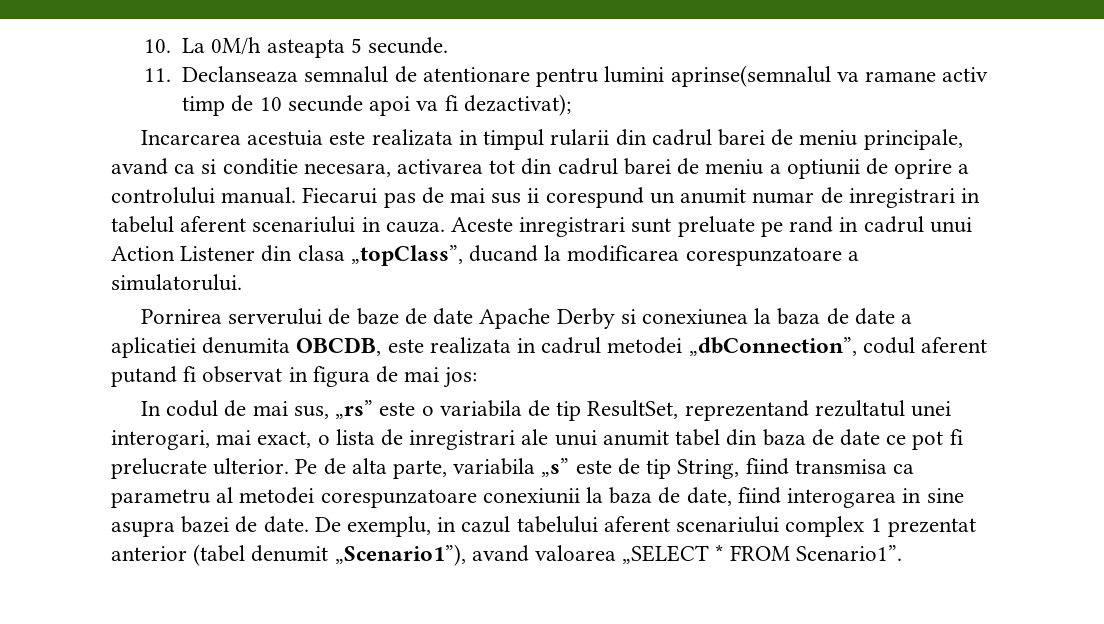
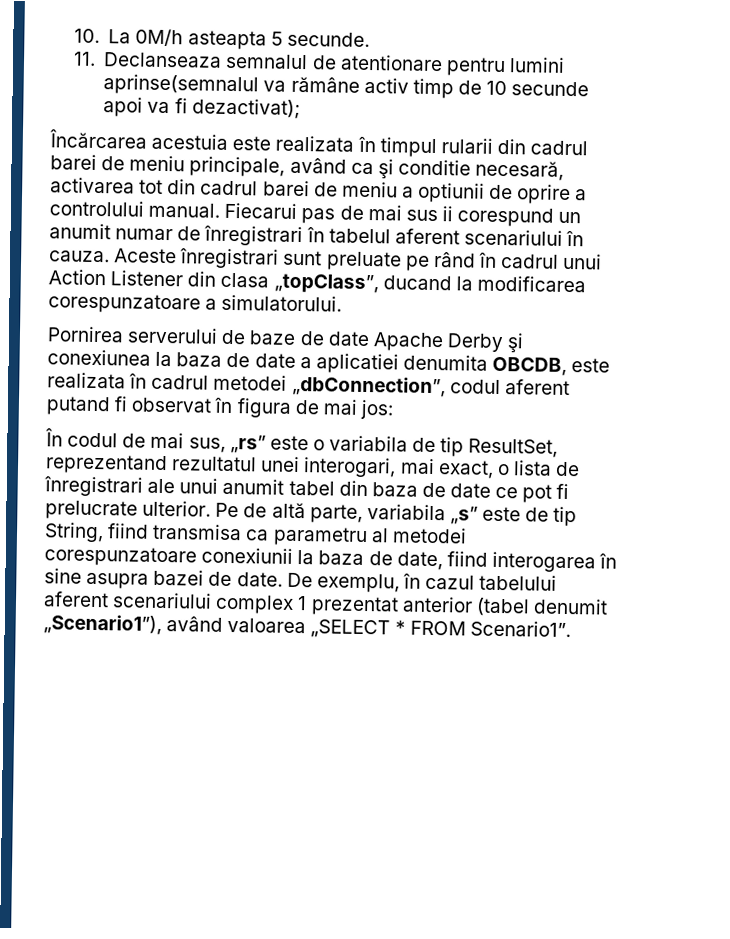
[864,71,936,82] ramane -> [290,76,360,93] rămâne
[141,130,242,145] Incarcarea -> [49,129,148,149] Încărcarea
[458,130,478,145] in -> [357,136,376,153] în
[111,158,391,177] avand ca si conditie necesara, -> [289,157,565,181] având ca şi conditie necesară,
[848,188,980,208] inregistrari in -> [204,225,325,247] înregistrari în
[361,217,381,232] in -> [566,230,585,247] în
[519,217,626,237] inregistrari -> [179,248,280,269] înregistrari
[789,216,859,233] rand in -> [433,251,497,268] rând în
[620,309,636,324] si -> [507,333,525,353] şi
[517,338,537,353] in -> [129,373,148,389] în
[288,367,308,382] in -> [214,397,234,414] în
[141,401,162,416] In -> [45,428,63,447] În
[409,430,516,450] inregistrari -> [44,476,143,497] înregistrari
[351,458,387,474] alta -> [271,502,306,519] altă
[902,488,922,503] in -> [599,553,618,569] în
[437,517,457,532] in -> [402,573,421,589] în
[471,545,529,562] avand -> [166,616,224,632] având

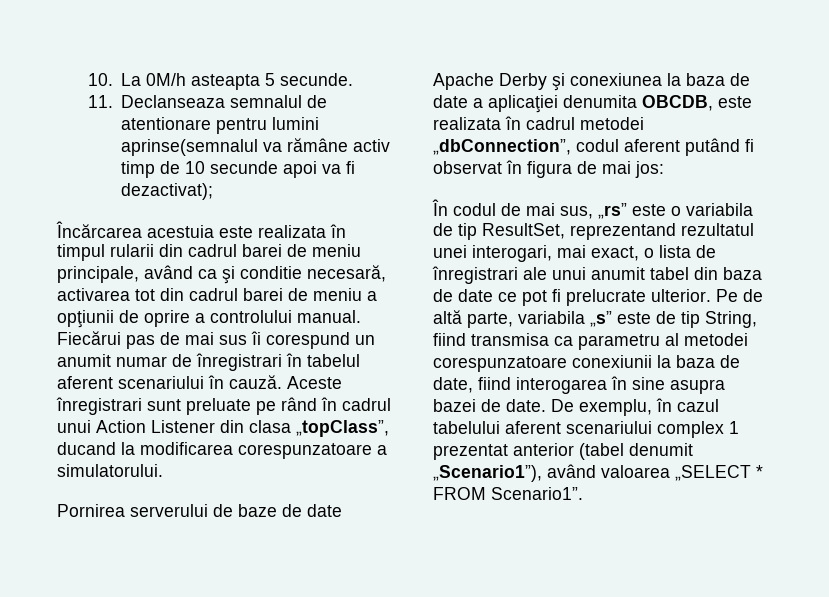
[417,182,486,203] optiunii -> [57,310,114,328] opţiunii
[224,202,298,219] Fiecarui -> [57,331,121,345] Fiecărui
[441,206,453,222] ii -> [251,331,261,345] îi
[49,250,110,263] cauza. -> [229,375,282,389] cauză.
[315,353,399,374] aplicatiei -> [488,95,558,113] aplicaţiei
[46,396,111,416] putand -> [685,138,740,156] putând

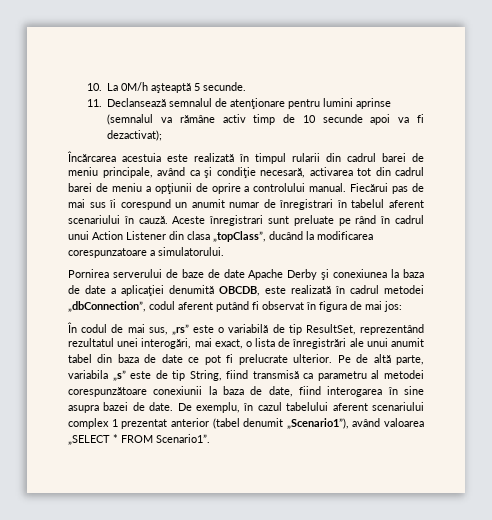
[191,74,261,90] asteapta -> [151,83,192,93] aşteaptă
[121,95,226,108] Declanseaza -> [107,98,167,107] Declansează
[121,117,212,130] atentionare -> [230,98,286,109] atenţionare
[121,139,259,156] aprinse(semnalul -> [356,98,392,109] [107,114,154,125] aprinse (semnalul
[258,225,326,238] realizata -> [194,153,234,162] realizată
[240,266,302,279] conditie -> [216,167,256,178] condiţie
[57,442,116,455] ducand -> [269,231,303,240] ducând
[563,95,637,108] denumita -> [169,285,214,294] denumită
[433,117,501,130] realizata -> [291,285,331,294] realizată
[686,203,753,216] variabila -> [228,324,269,333] variabilă
[570,223,676,240] reprezentand -> [359,324,424,335] reprezentând
[472,245,552,262] interogari, -> [141,338,192,349] interogări,
[432,266,518,284] înregistrari -> [292,338,347,349] înregistrări
[471,333,549,346] transmisa -> [252,370,299,379] transmisă
[433,356,567,372] corespunzatoare -> [68,387,147,397] corespunzătoare

